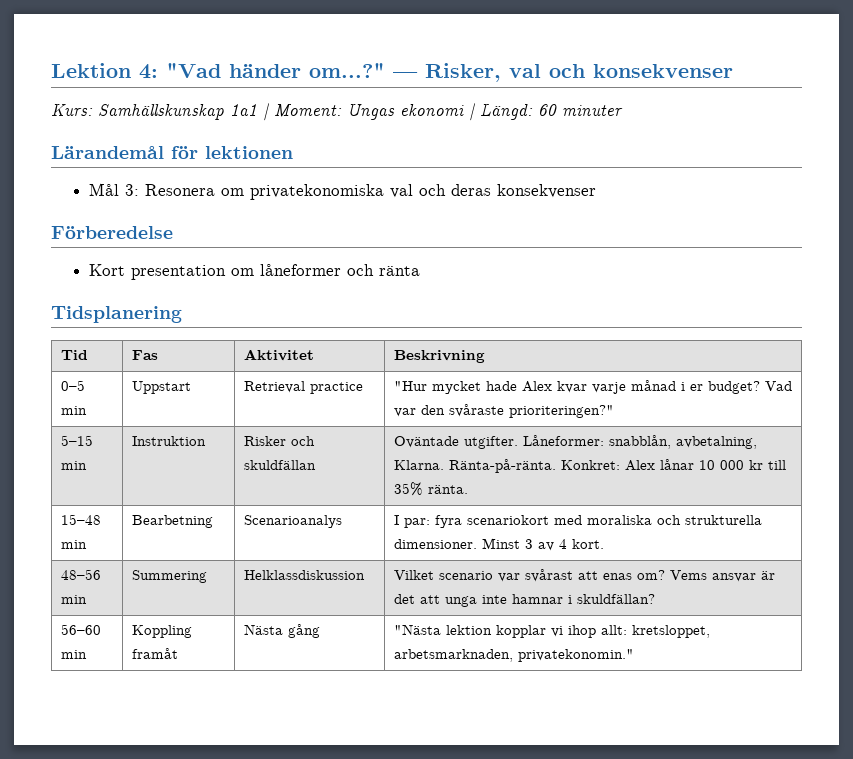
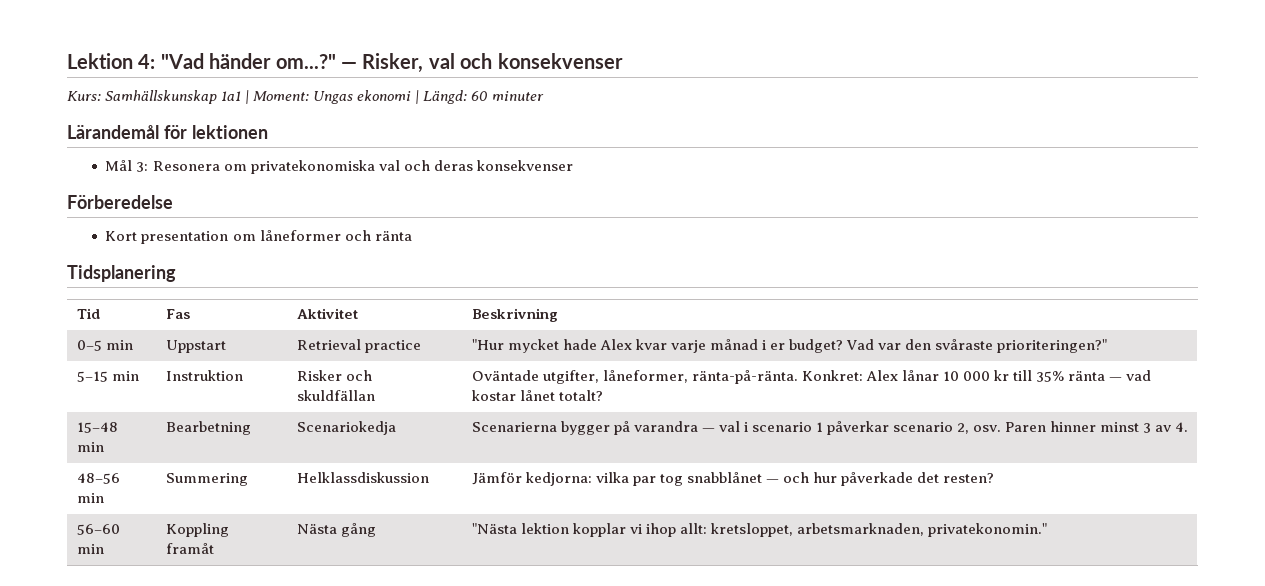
[463,435,757,449] [393,459,556,473] utgifter. Låneformer: snabblån, avbetalning, Klarna. Ränta-på-ränta. -> [542,370,798,384] utgifter, låneformer, ränta-på-ränta.
[427,485,468,494] [60,514,101,525] [60,540,87,549] [131,515,213,528] [243,515,342,528] [393,515,762,528] [393,538,604,551] [60,569,101,580] [60,595,87,604] [131,570,207,583] [243,570,365,580] [393,569,775,582] [393,594,655,607] ränta. // 15–48 min | Bearbetning | Scenarioanalys | I par: fyra scenariokort med moraliska och strukturella dimensioner. Minst 3 av 4 kort. // 48–56 min | Summering | Helklassdiskussion | Vilket scenario var svårast att enas om? Vems ansvar är det att unga inte hamnar i skuldfällan? -> [1068,370,1152,381] [471,390,603,401] [76,422,118,433] [76,442,104,452] [165,421,251,435] [296,421,396,435] [471,421,1189,435] [76,473,120,484] [76,493,104,503] [165,473,248,486] [296,472,429,483] [471,472,995,486] ränta — vad kostar lånet totalt? // 15–48 min | Bearbetning | Scenariokedja | Scenarierna bygger på varandra — val i scenario 1 påverkar scenario 2, osv. Paren hinner minst 3 av 4. // 48–56 min | Summering | Helklassdiskussion | Jämför kedjorna: vilka par tog snabblånet — och hur påverkade det resten?

